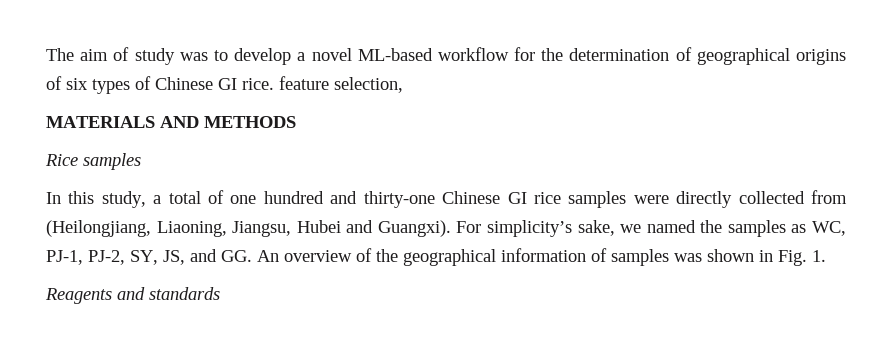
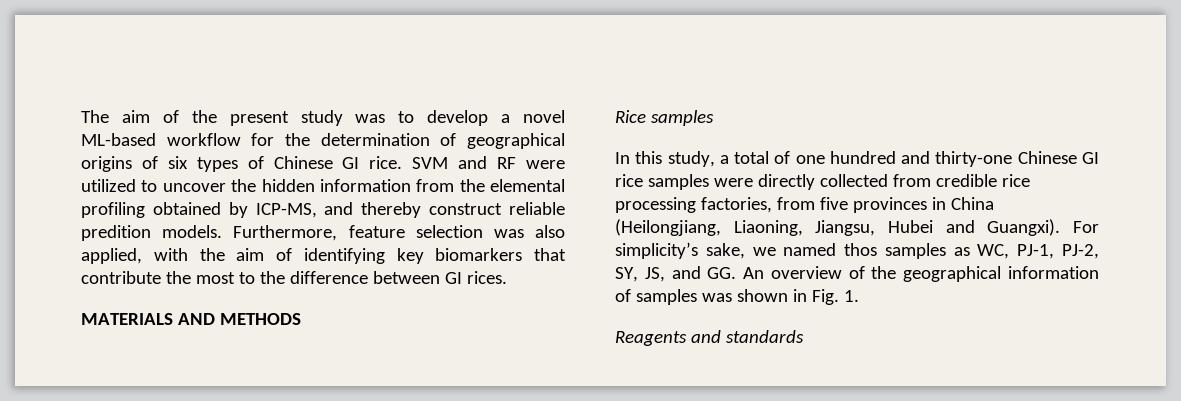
(130, 54) none -> [191,110,289,126] the present
[279,76,403,93] feature selection, -> [412,156,566,169] [81,179,565,192] [81,202,565,218] [81,225,565,241] [81,248,566,264] [81,271,507,284] SVM and RF were utilized to uncover the hidden information from the elemental profiling obtained by ICP-MS, and thereby construct reliable predition models. Furthermore, feature selection was also applied, with the aim of identifying key biomarkers that contribute the most to the difference between GI rices.
(847, 197) none -> [935,174,1030,187] [615,197,994,213] credible rice processing factories, from five provinces in China
[700,220,723,233] the -> [844,243,878,256] thos

